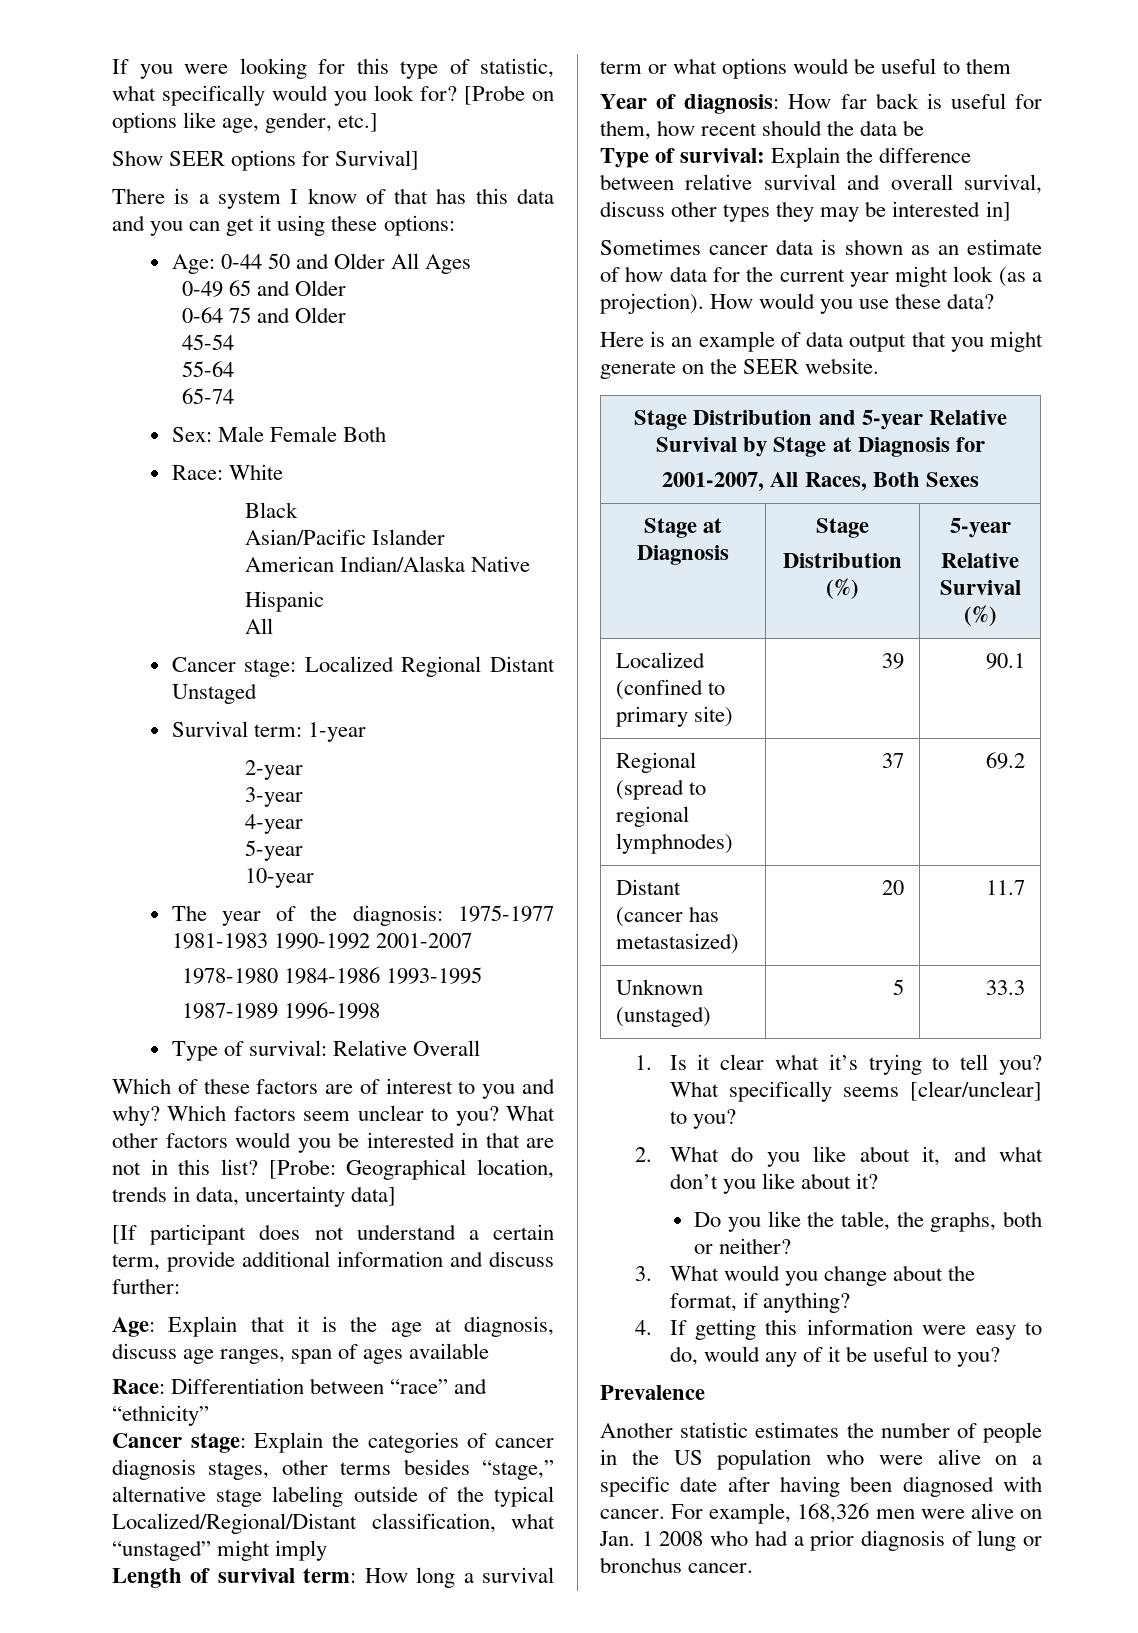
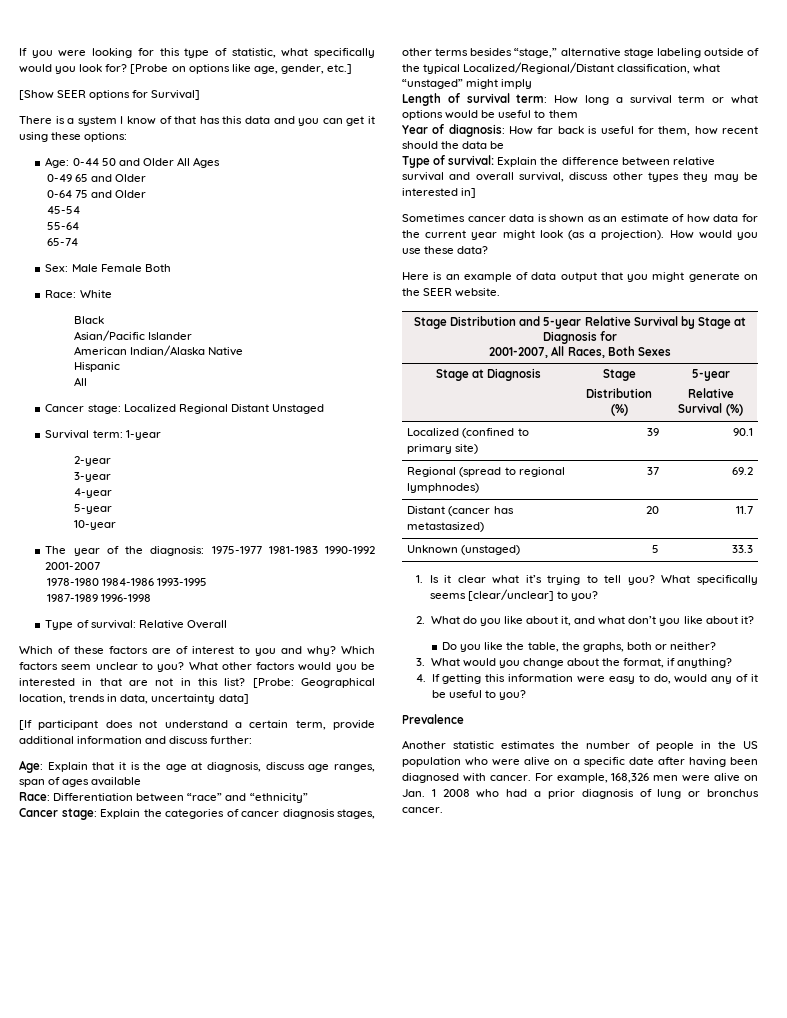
[112,150,163,166] Show -> [19,90,54,100] [Show

